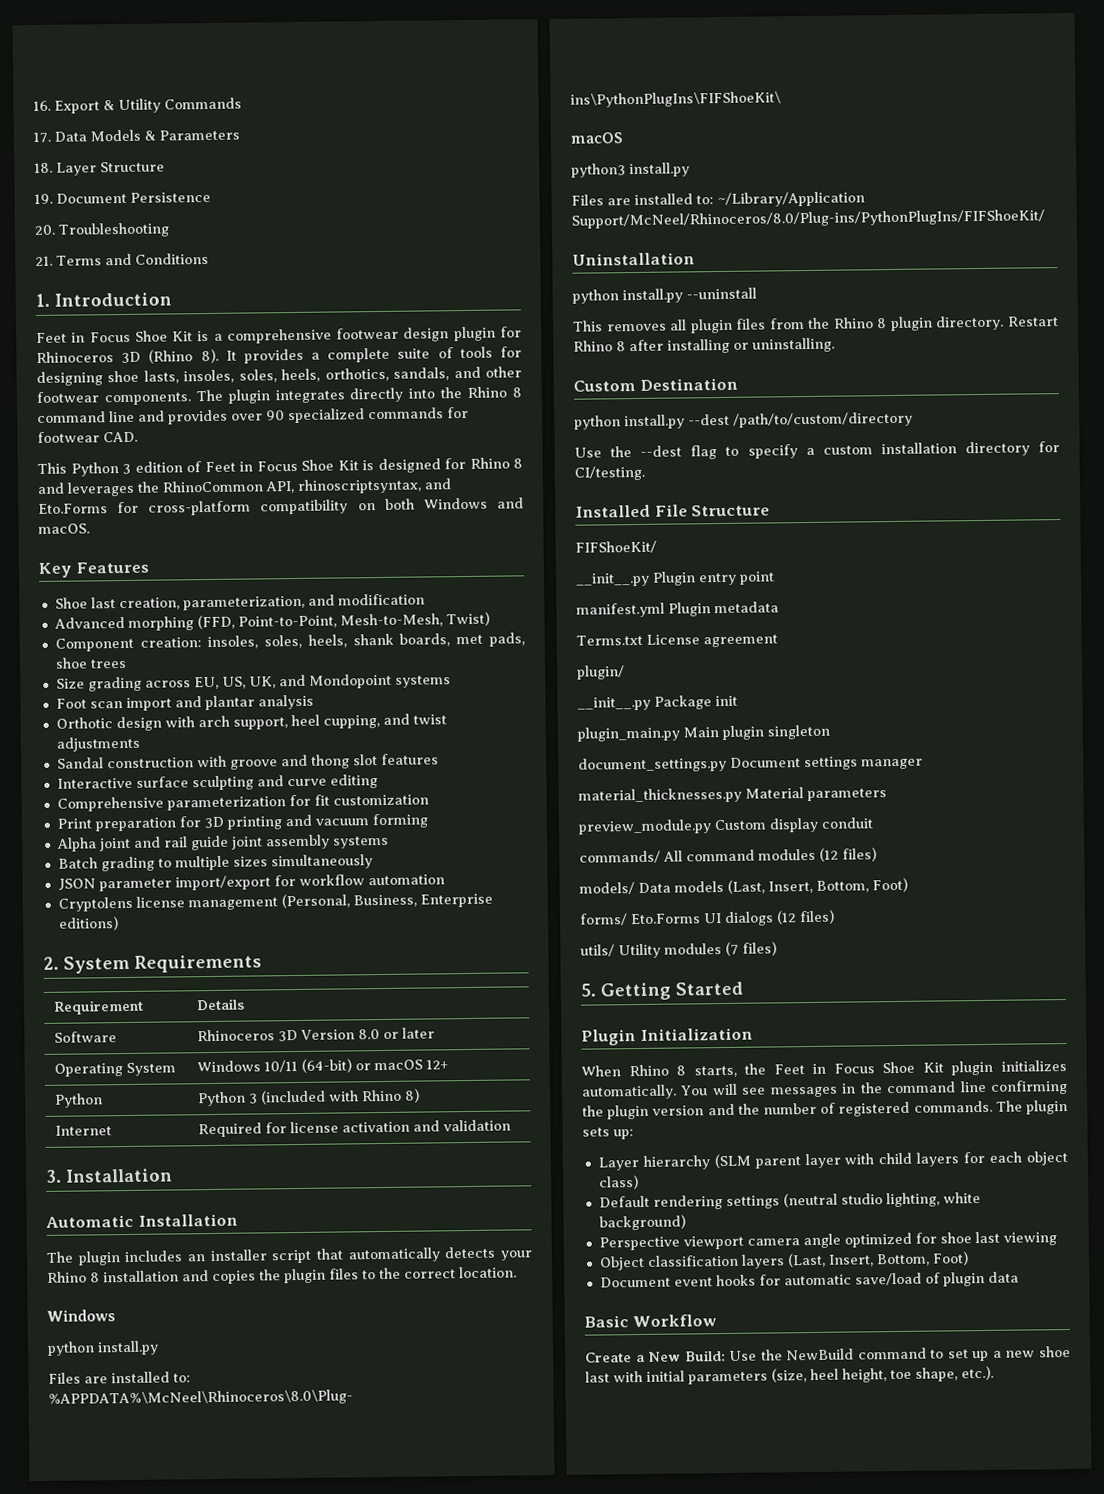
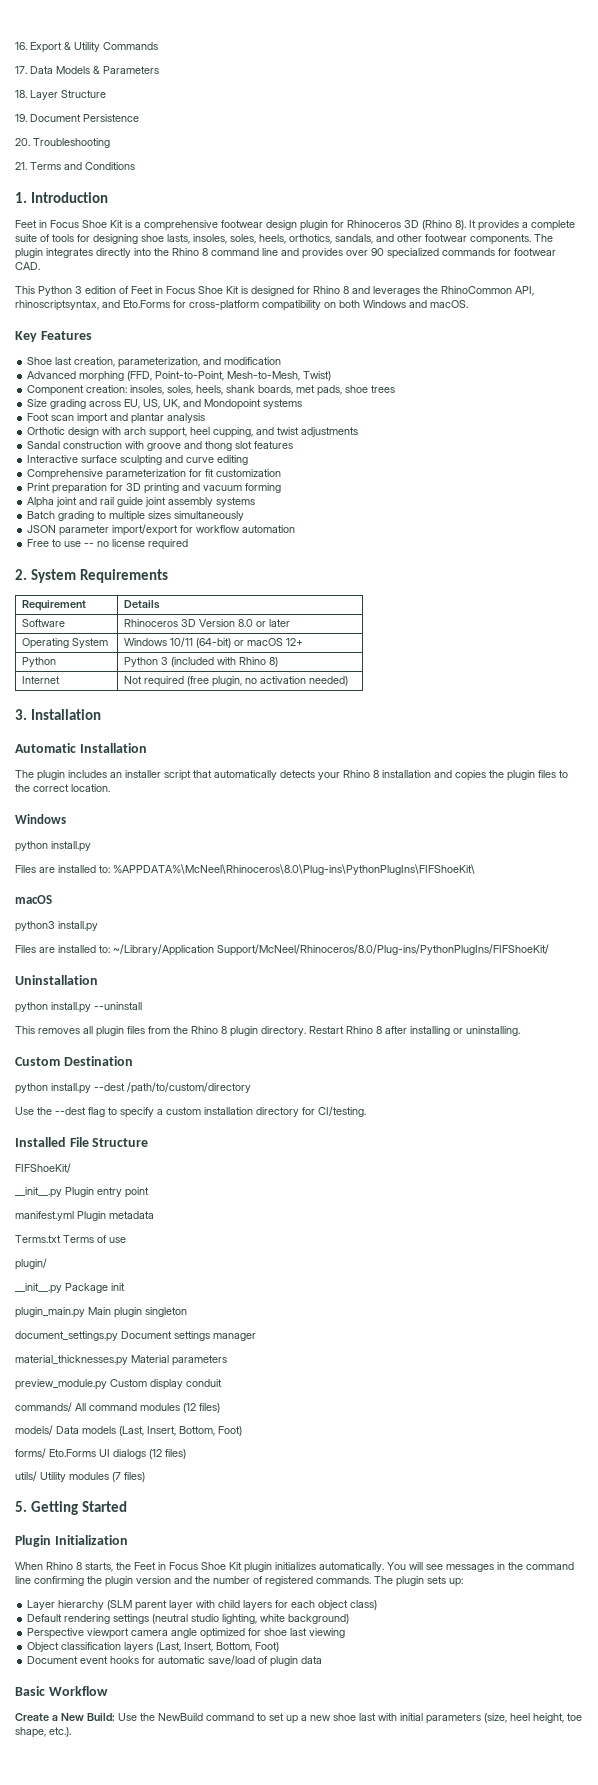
[57,893,493,912] [57,916,119,931] Cryptolens license management (Personal, Business, Enterprise editions) -> [27,539,189,550] Free to use -- no license required
[197,1119,511,1138] Required for license activation and validation -> [124,676,349,687] Not required (free plugin, no activation needed)
[645,634,778,648] License agreement -> [63,1235,126,1243] Terms of use

